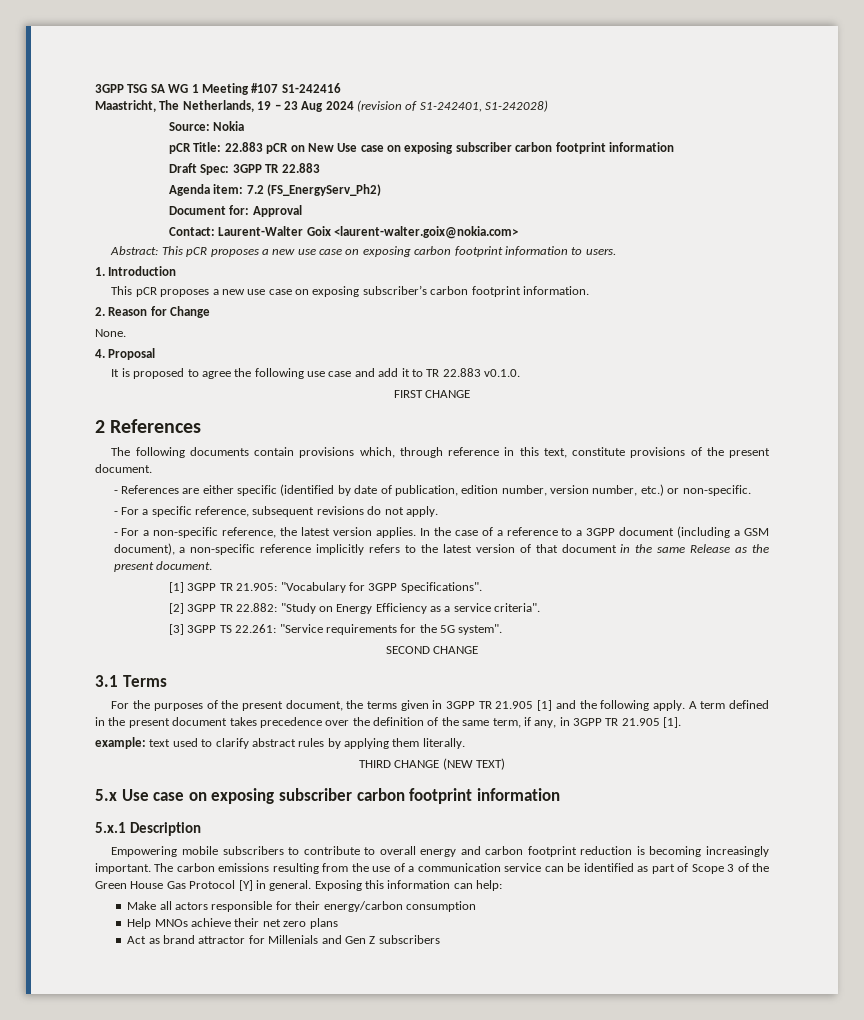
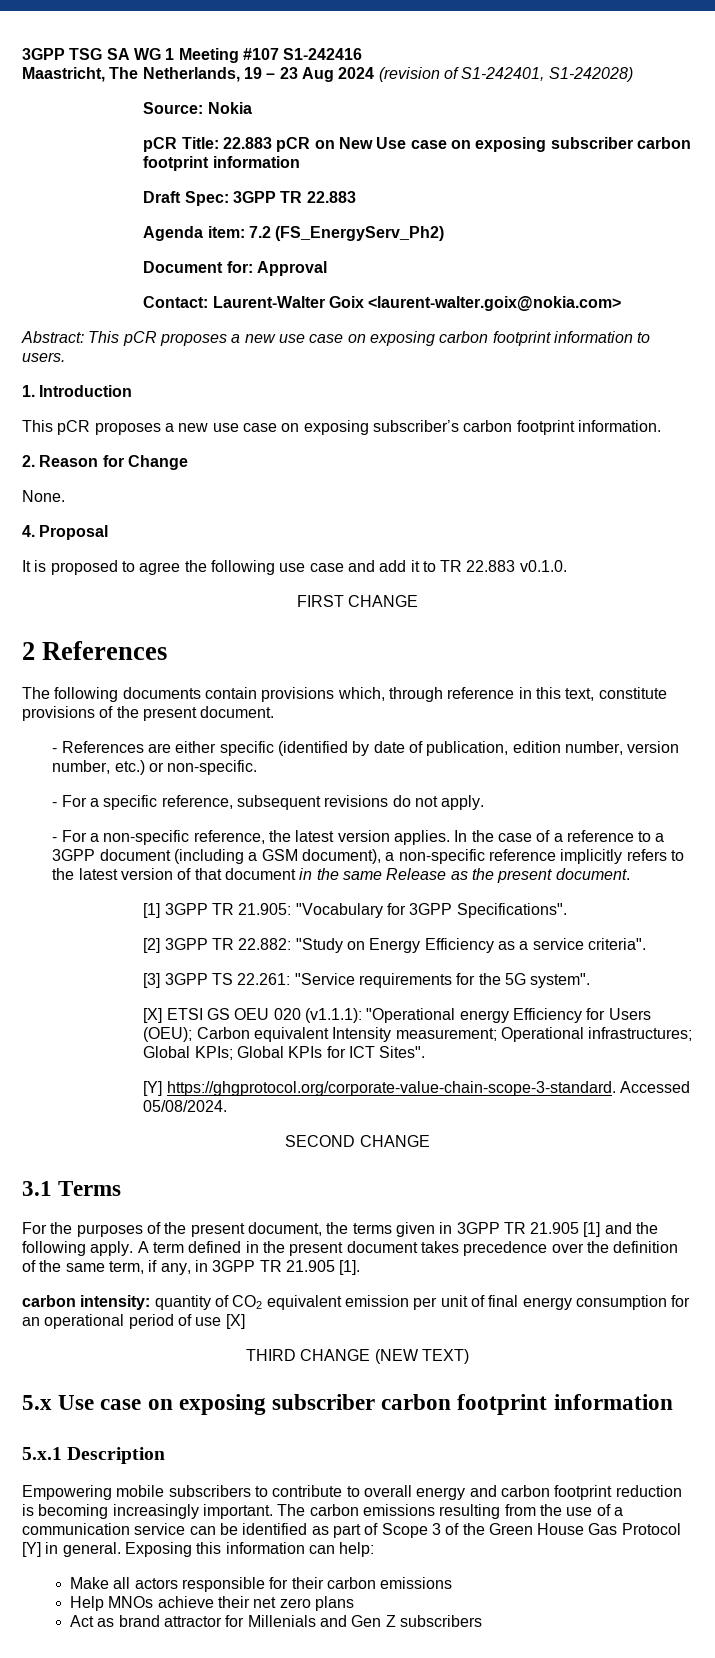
(503, 629) none -> [143,1008,651,1023] [143,1027,693,1042] [143,1046,426,1060] [143,1081,691,1096] [143,1100,228,1112] // [X] ETSI GS OEU 020 (v1.1.1): "Operational energy Efficiency for Users (OEU); Carbon equivalent Intensity measurement; Operational infrastructures; Global KPIs; Global KPIs for ICT Sites". // [Y] https://ghgprotocol.org/corporate-value-chain-scope-3-standard. Accessed 05/08/2024.
[95,737,465,749] example: text used to clarify abstract rules by applying them literally. -> [22,1295,691,1310] [22,1314,245,1329] carbon intensity: quantity of CO2 equivalent emission per unit of final energy consumption for an operational period of use [X]
[323,901,476,912] energy/carbon consumption -> [326,1577,453,1589] carbon emissions

